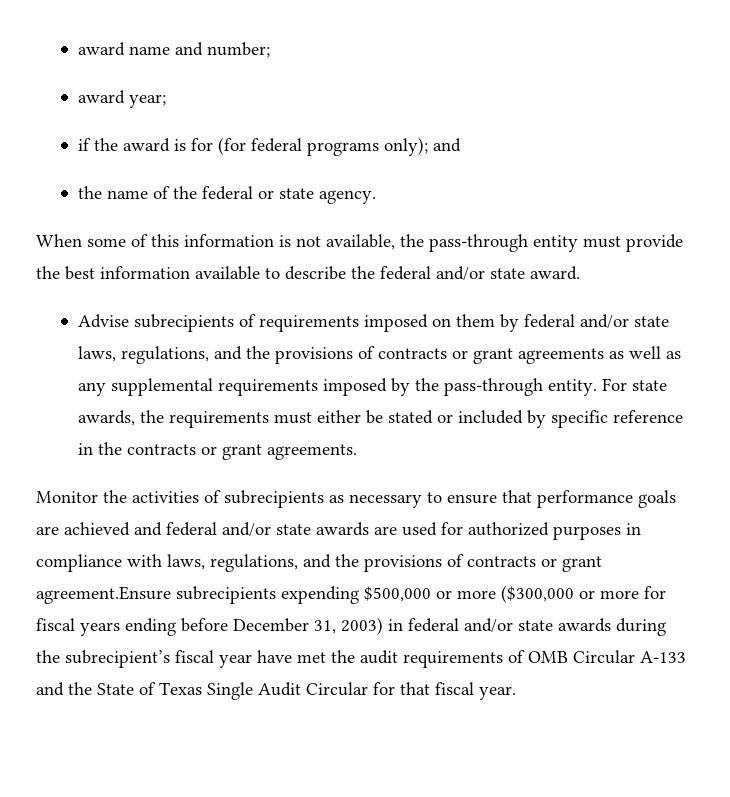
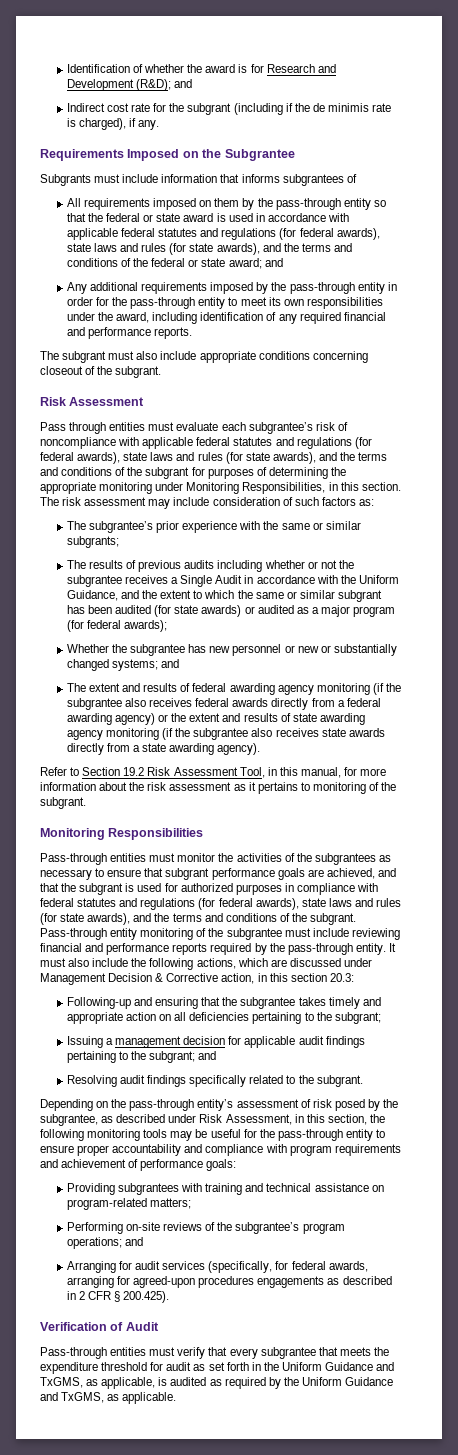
[77,42,270,58] [77,90,166,108] [77,137,461,156] [77,186,148,199] award name and number; // award year; // if the award is for (for federal programs only); and // the name -> [66,64,336,73] [66,79,193,91] [66,103,392,115] [66,118,160,130] [40,149,295,161] [40,174,357,186] [66,198,386,210] [66,213,349,222] [66,228,380,240] [66,243,352,255] [66,258,118,267] Identification of whether the award is for Research and Development (R&D); and // Indirect cost rate for the subgrant (including if the de minimis rate is charged), if any. // Requirements Imposed on the Subgrantee // Subgrants must include information that informs subgrantees of // All requirements imposed on them by the pass-through entity so that the federal or state award is used in accordance with applicable federal statutes and regulations (for federal awards), state laws and rules (for state awards), and the terms and conditions
[318,190,376,204] [36,234,683,252] [36,266,580,281] [77,314,669,332] [77,346,681,364] [77,378,213,396] agency. // When some of this information is not available, the pass-through entity must provide the best information available to describe the federal and/or state award. // Advise subrecipients of requirements imposed on them by federal and/or state laws, regulations, and the provisions of contracts or grant agreements as well as any supplemental -> [228,258,283,269] [66,282,138,294] award; and // Any additional
[547,378,667,396] [77,410,683,428] [77,442,357,460] [36,491,98,503] entity. For state awards, the requirements must either be stated or included by specific reference in the contracts or grant agreements. // Monitor -> [357,282,397,294] [66,297,383,309] [66,312,386,324] [66,327,193,339] [40,351,368,363] [40,366,162,378] [40,397,145,406] [40,422,348,434] [40,437,372,449] [40,452,388,464] [40,467,346,479] [40,482,401,494] [40,497,374,509] [66,521,361,533] [66,536,119,548] [66,560,354,572] [66,575,399,587] [66,590,382,602] [66,605,396,617] [66,620,168,632] [66,644,397,656] [66,659,180,671] [66,683,401,695] [66,698,381,710] [66,713,365,725] [66,728,385,740] [66,743,261,755] [40,767,387,778] [40,782,397,794] [40,797,86,809] [40,828,204,840] [40,853,216,865] entity in order for the pass-through entity to meet its own responsibilities under the award, including identification of any required financial and performance reports. // The subgrant must also include appropriate conditions concerning closeout of the subgrant. // Risk Assessment // Pass through entities must evaluate each subgrantee’s risk of noncompliance with applicable federal statutes and regulations (for federal awards), state laws and rules (for state awards), and the terms and conditions of the subgrant for purposes of determining the appropriate monitoring under Monitoring Responsibilities, in this section. The risk assessment may include consideration of such factors as: // The subgrantee’s prior experience with the same or similar subgrants; // The results of previous audits including whether or not the subgrantee receives a Single Audit in accordance with the Uniform Guidance, and the extent to which the same or similar subgrant has been audited (for state awards) or audited as a major program (for federal awards); // Whether the subgrantee has new personnel or new or substantially changed systems; and // The extent and results of federal awarding agency monitoring (if the subgrantee also receives federal awards directly from a federal awarding agency) or the extent and results of state awarding agency monitoring (if the subgrantee also receives state awards directly from a state awarding agency). // Refer to Section 19.2 Risk Assessment Tool, in this manual, for more information about the risk assessment as it pertains to monitoring of the subgrant. // Monitoring Responsibilities // Pass-through entities must monitor
[224,490,324,508] subrecipients -> [296,853,376,865] the subgrantees
(532, 496) none -> [165,868,210,880] subgrant
[64,522,397,537] achieved and federal and/or state awards are -> [326,868,396,879] [40,883,135,895] achieved, and that the subgrant is
[167,554,602,572] [36,585,666,604] [36,617,666,636] [36,650,686,668] [36,682,516,700] laws, regulations, and the provisions of contracts or grant agreement.Ensure subrecipients expending $500,000 or more ($300,000 or more for fiscal years ending before December 31, 2003) in federal and/or state awards during the subrecipient’s fiscal year have met the audit requirements of OMB Circular A-133 and the State of Texas Single Audit Circular for that fiscal year. -> [40,898,402,910] [40,913,357,925] [40,928,400,940] [40,943,396,955] [40,958,372,970] [40,973,354,985] [66,997,381,1009] [66,1012,381,1024] [66,1036,365,1048] [66,1051,217,1063] [66,1075,363,1087] [40,1099,399,1111] [40,1114,385,1126] [40,1129,386,1141] [40,1144,401,1156] [40,1159,237,1171] [66,1183,384,1195] [66,1198,191,1210] [66,1222,345,1234] [66,1237,143,1249] [66,1261,368,1273] [66,1276,392,1288] [66,1291,170,1303] [40,1322,159,1331] [40,1347,389,1359] [40,1362,395,1374] [40,1377,394,1389] [40,1392,177,1404] federal statutes and regulations (for federal awards), state laws and rules (for state awards), and the terms and conditions of the subgrant. Pass-through entity monitoring of the subgrantee must include reviewing financial and performance reports required by the pass-through entity. It must also include the following actions, which are discussed under Management Decision & Corrective action, in this section 20.3: // Following-up and ensuring that the subgrantee takes timely and appropriate action on all deficiencies pertaining to the subgrant; // Issuing a management decision for applicable audit findings pertaining to the subgrant; and // Resolving audit findings specifically related to the subgrant. // Depending on the pass-through entity’s assessment of risk posed by the subgrantee, as described under Risk Assessment, in this section, the following monitoring tools may be useful for the pass-through entity to ensure proper accountability and compliance with program requirements and achievement of performance goals: // Providing subgrantees with training and technical assistance on program-related matters; // Performing on-site reviews of the subgrantee’s program operations; and // Arranging for audit services (specifically, for federal awards, arranging for agreed-upon procedures engagements as described in 2 CFR § 200.425). // Verification of Audit // Pass-through entities must verify that every subgrantee that meets the expenditure threshold for audit as set forth in the Uniform Guidance and TxGMS, as applicable, is audited as required by the Uniform Guidance and TxGMS, as applicable.

